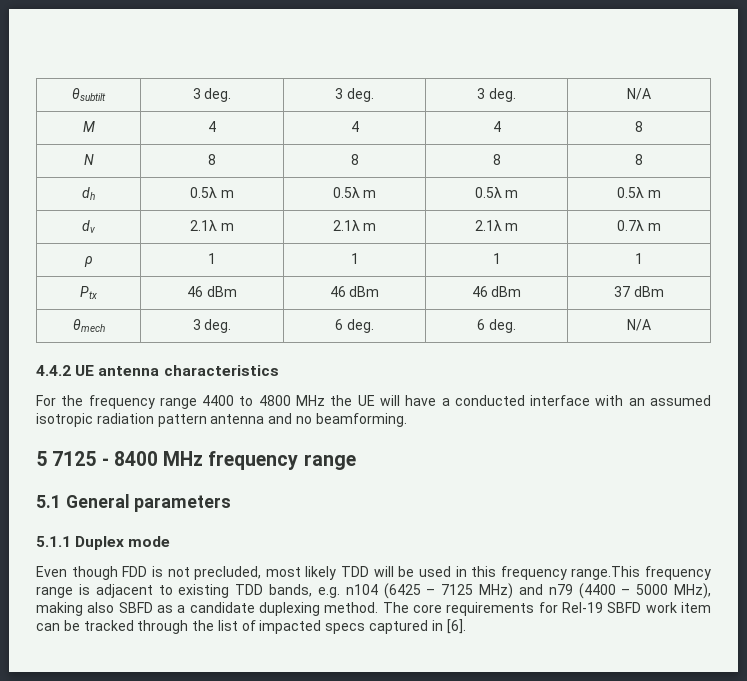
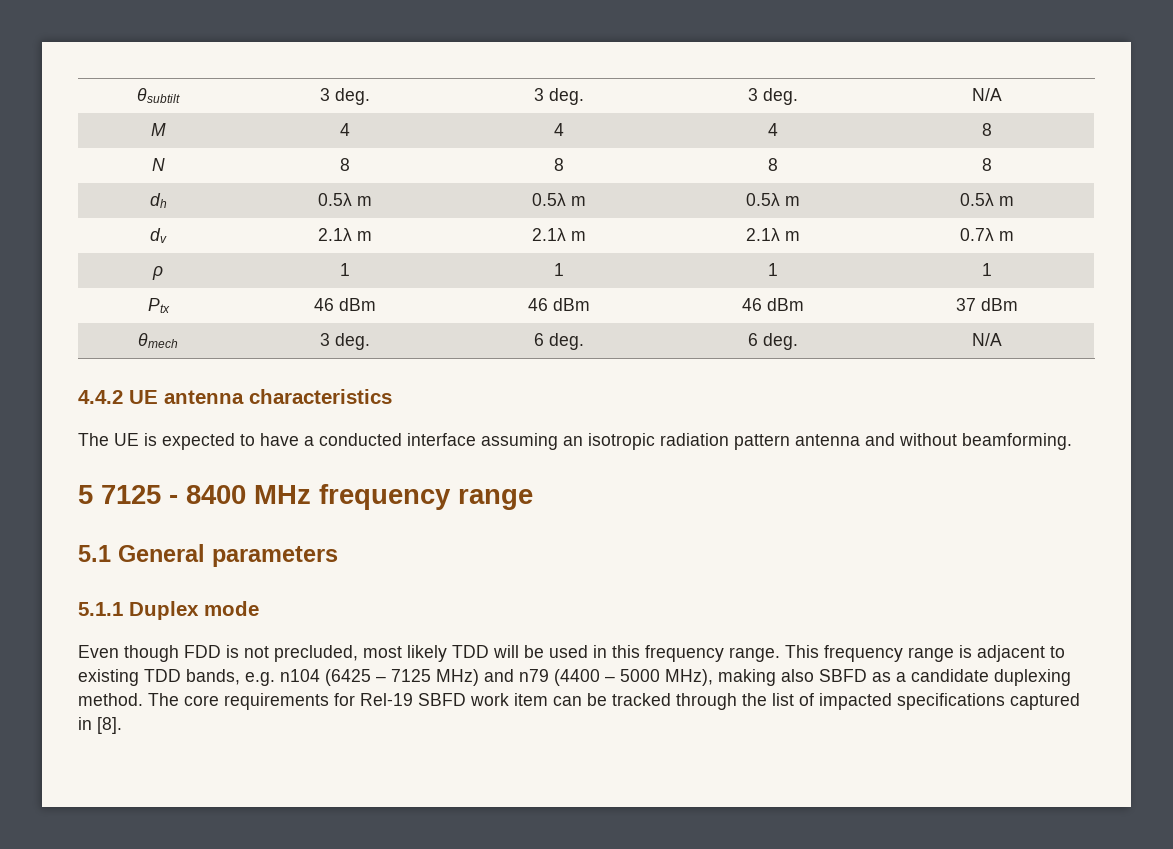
[36,395,400,409] For the frequency range 4400 to 4800 MHz the UE will -> [78,433,255,450] The UE is expected to
[595,395,711,406] with an assumed -> [481,433,583,450] assuming an
[295,416,312,424] no -> [899,433,957,446] without
[571,566,641,580] range.This -> [729,645,819,662] range. This
[325,623,366,634] specs -> [897,693,1005,710] specifications
[446,619,466,634] [6]. -> [97,717,122,734] [8].

